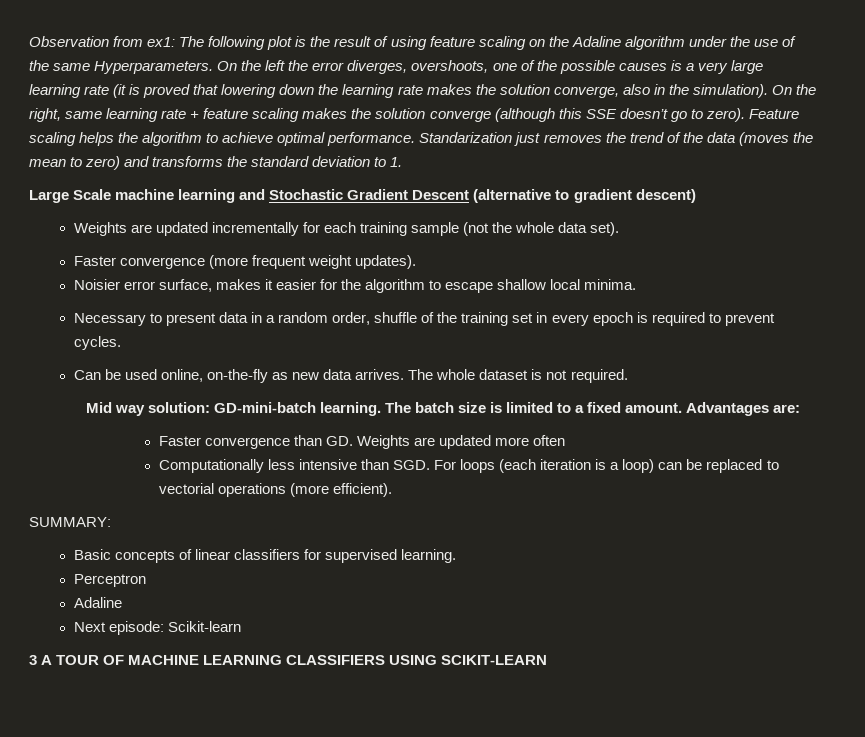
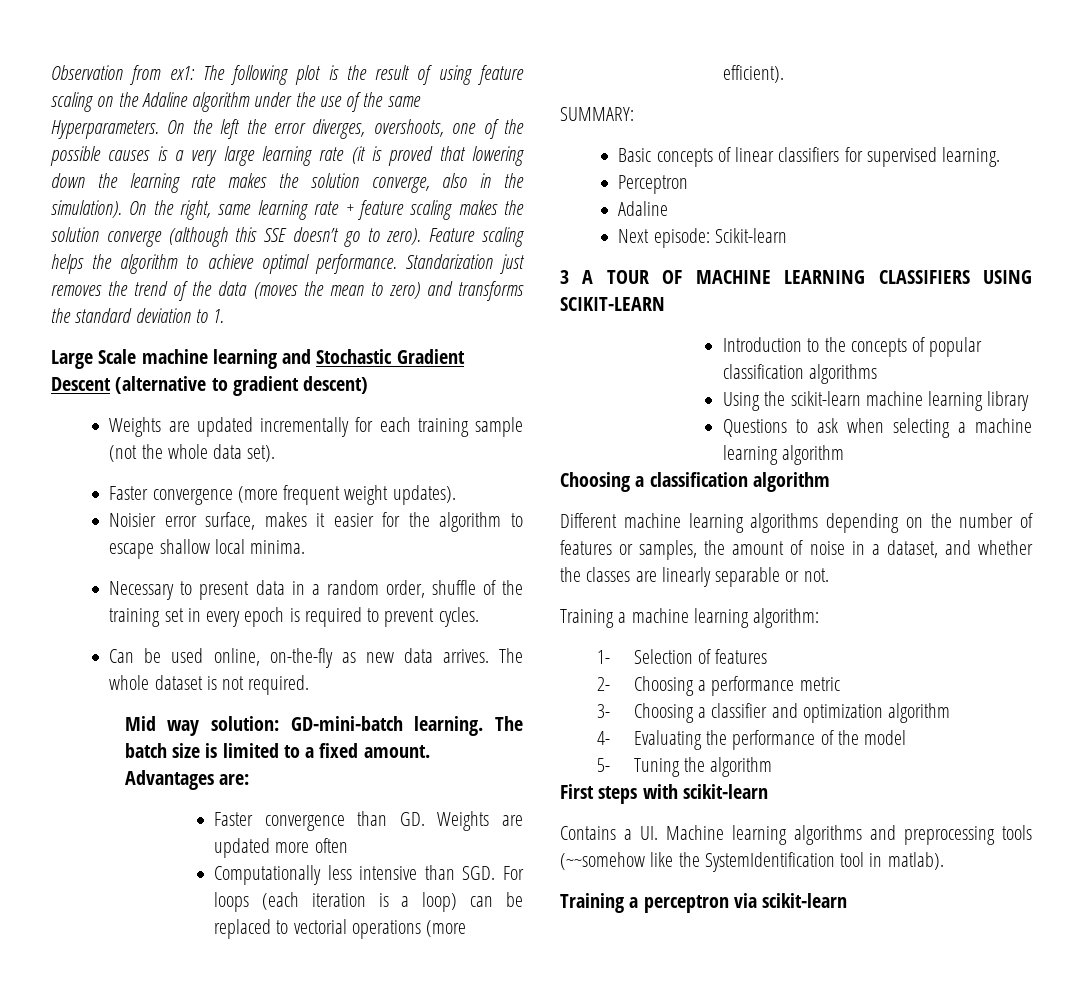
(548, 660) none -> [723,337,983,357] [723,364,878,384] [723,391,1030,411] [723,418,1032,438] [723,445,845,465] [560,472,830,492] [560,513,1033,533] [560,540,1033,560] [560,567,829,587] [560,608,820,628] [596,649,768,664] [596,676,840,696] [596,703,951,723] [596,730,907,750] [596,757,773,777] [560,784,768,804] [560,825,1032,845] [560,852,944,872] [560,893,848,913] // Introduction to the concepts of popular classification algorithms // Using the scikit-learn machine learning library // Questions to ask when selecting a machine learning algorithm // Choosing a classification algorithm // Different machine learning algorithms depending on the number of features or samples, the amount of noise in a dataset, and whether the classes are linearly separable or not. // Training a machine learning algorithm: // 1- Selection of features // 2- Choosing a performance metric // 3- Choosing a classifier and optimization algorithm // 4- Evaluating the performance of the model // 5- Tuning the algorithm // First steps with scikit-learn // Contains a UI. Machine learning algorithms and preprocessing tools (~~somehow like the SystemIdentification tool in matlab). // Training a perceptron via scikit-learn

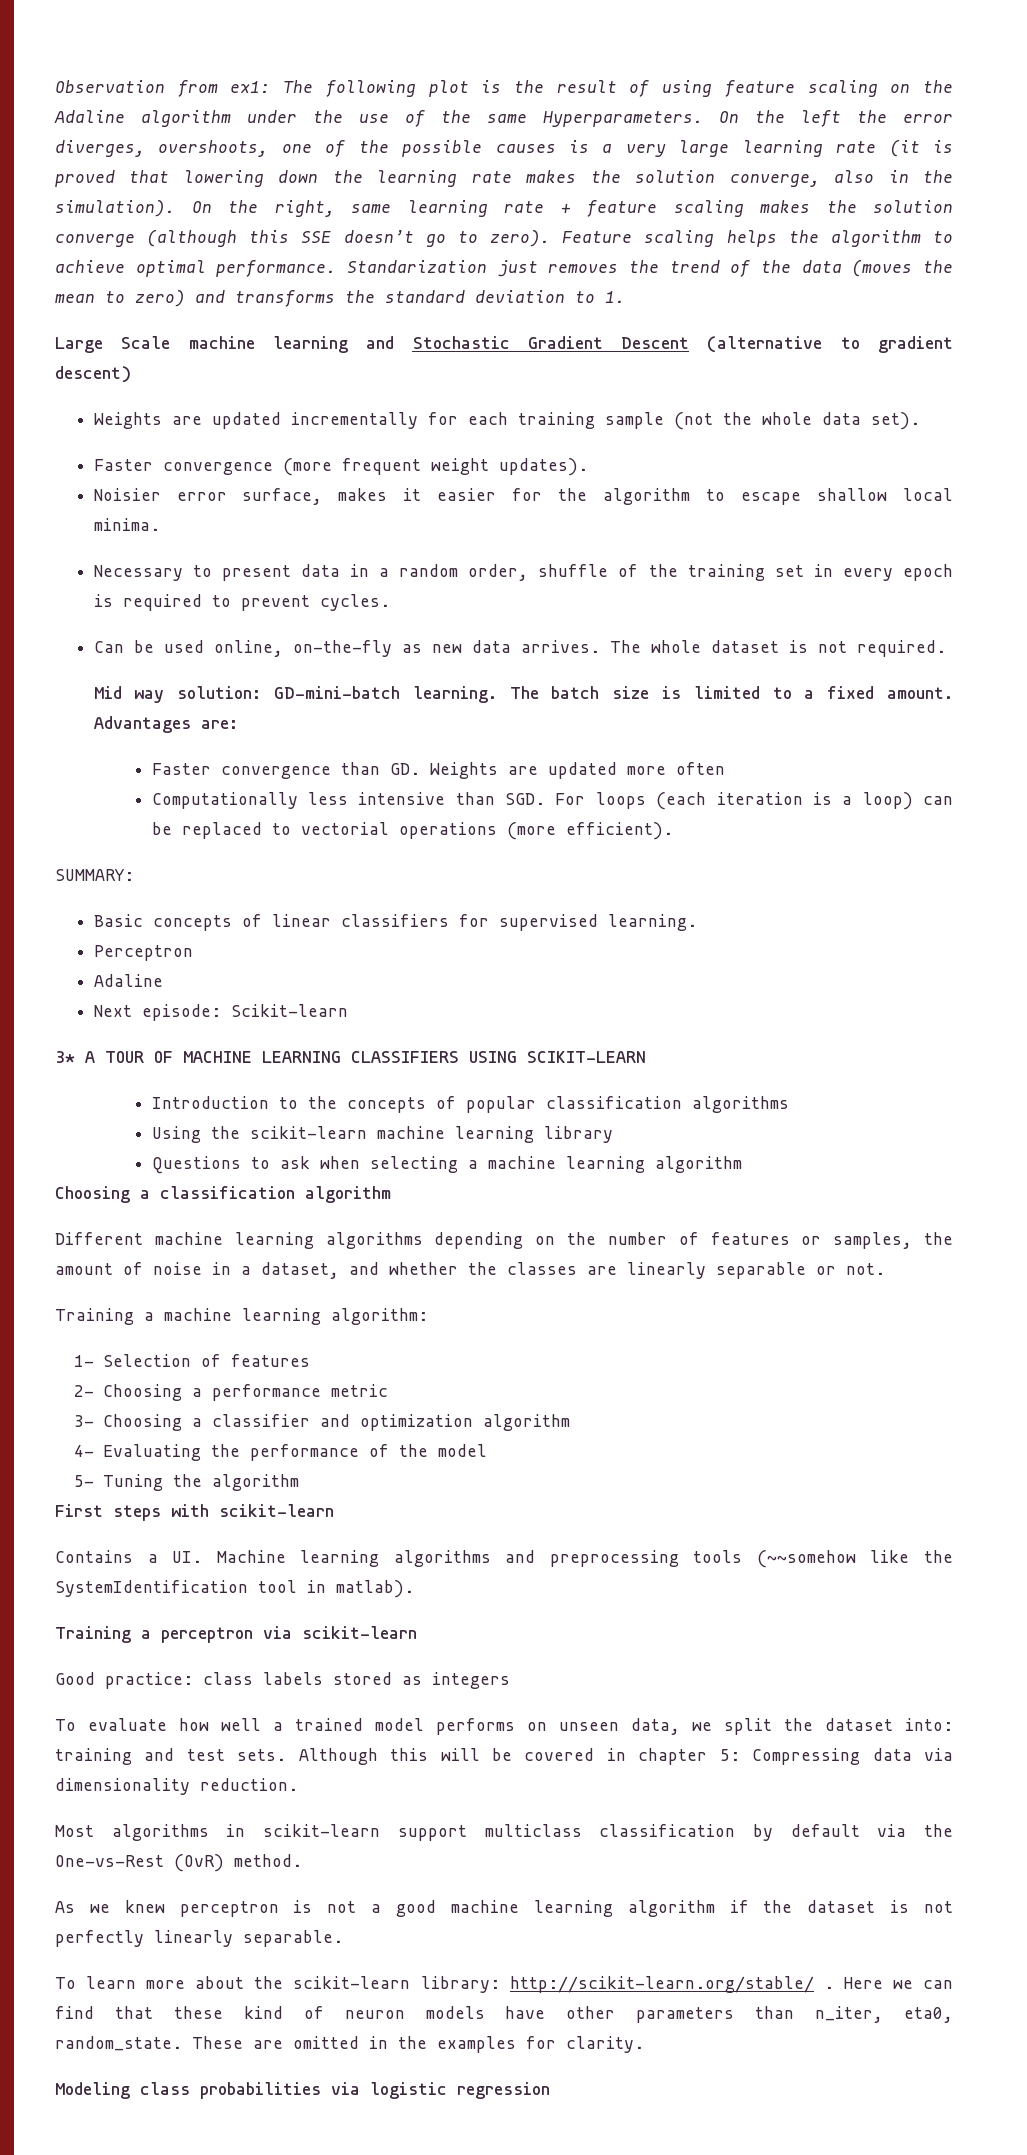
[560,270,569,284] 3 -> [55,1051,75,1063] 3*
(848, 900) none -> [55,1672,510,1689] [55,1718,953,1735] [55,1748,954,1765] [55,1778,298,1795] [55,1824,954,1841] [55,1854,302,1872] [55,1900,954,1917] [55,1930,343,1947] [55,1976,954,1993] [55,2006,953,2023] [55,2036,644,2053] [55,2082,550,2099] // Good practice: class labels stored as integers // To evaluate how well a trained model performs on unseen data, we split the dataset into: training and test sets. Although this will be covered in chapter 5: Compressing data via dimensionality reduction. // Most algorithms in scikit-learn support multiclass classification by default via the One-vs-Rest (OvR) method. // As we knew perceptron is not a good machine learning algorithm if the dataset is not perfectly linearly separable. // To learn more about the scikit-learn library: http://scikit-learn.org/stable/ . Here we can find that these kind of neuron models have other parameters than n_iter, eta0, random_state. These are omitted in the examples for clarity. // Modeling class probabilities via logistic regression

